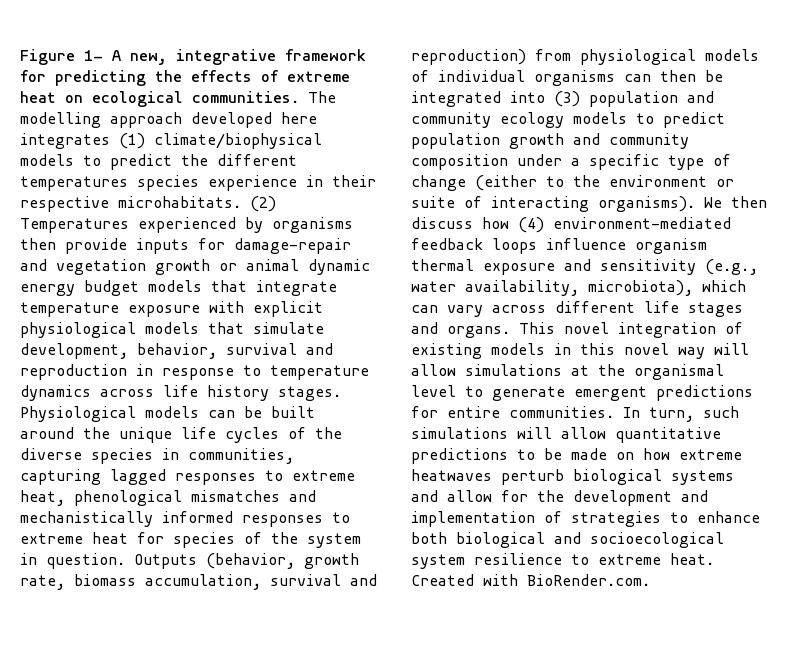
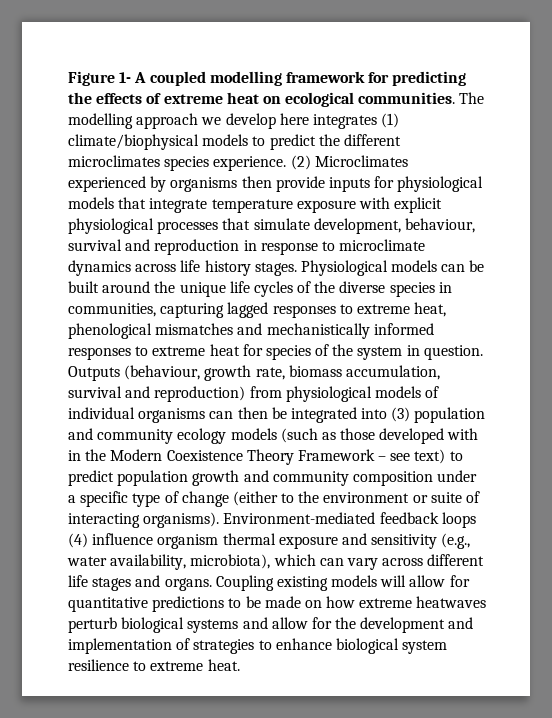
[130,49,276,65] new, integrative -> [149,71,282,86] coupled modelling
[191,112,272,128] developed -> [201,113,276,129] we develop
[20,175,376,191] [20,196,276,212] [20,218,129,233] temperatures species experience in their respective microhabitats. (2) Temperatures -> [68,155,408,171] microclimates species experience. (2) Microclimates
[234,238,351,254] [20,259,370,275] [20,280,139,296] damage-repair and vegetation growth or animal dynamic energy budget -> [397,176,484,192] physiological
[145,322,199,334] models -> [157,221,219,234] processes
[137,343,217,359] behavior, -> [404,218,475,233] behaviour,
[270,365,369,380] temperature -> [339,239,426,251] microclimate
[206,553,295,569] (behavior, -> [124,365,201,380] (behaviour,
(627, 118) none -> [280,428,479,444] [68,449,446,465] (such as those developed with in the Modern Coexistence Theory Framework – see text)
[704,196,767,208] [411,217,731,233] We then discuss how (4) environment-mediated -> [223,512,376,524] Environment-mediated
(537, 246) none -> [68,533,88,548] (4)
[519,322,743,338] [411,343,749,359] [411,364,724,380] [411,385,753,401] [411,406,739,422] [411,427,606,439] This novel integration of existing models in this novel way will allow simulations at the organismal level to generate emergent predictions for entire communities. In turn, such simulations will allow -> [215,575,470,591] Coupling existing models will allow for
[411,532,724,548] both biological and socioecological -> [335,638,399,654] biological
[411,574,650,586] Created with BioRender.com. -> (240, 665) none

